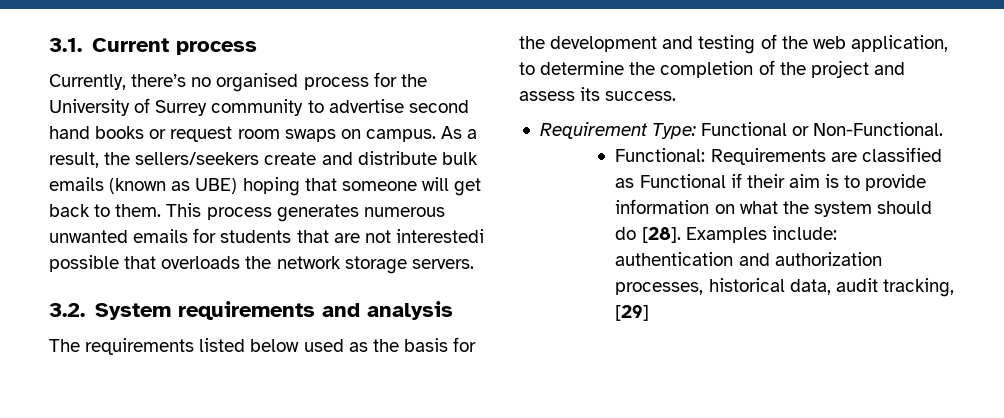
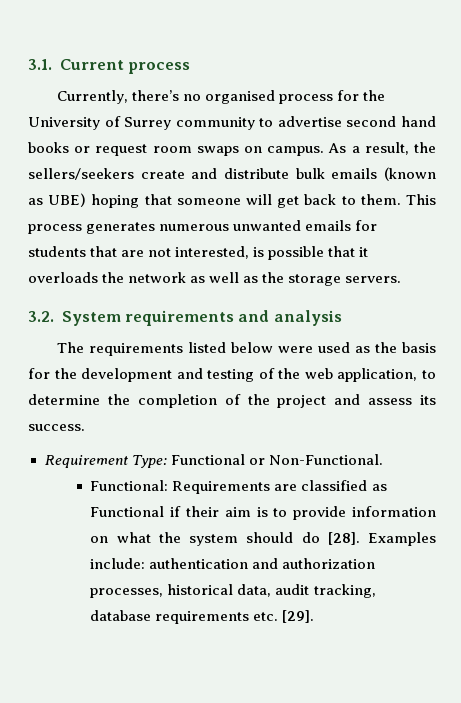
[395,229,484,243] interestedi -> [175,246,265,259] interested, is
(157, 262) none -> [359,247,369,257] it
(341, 262) none -> [190,272,285,283] as well as the
(300, 345) none -> [278,346,314,353] were
[615,305,650,321] [29] -> [90,610,315,624] database requirements etc. [29].

